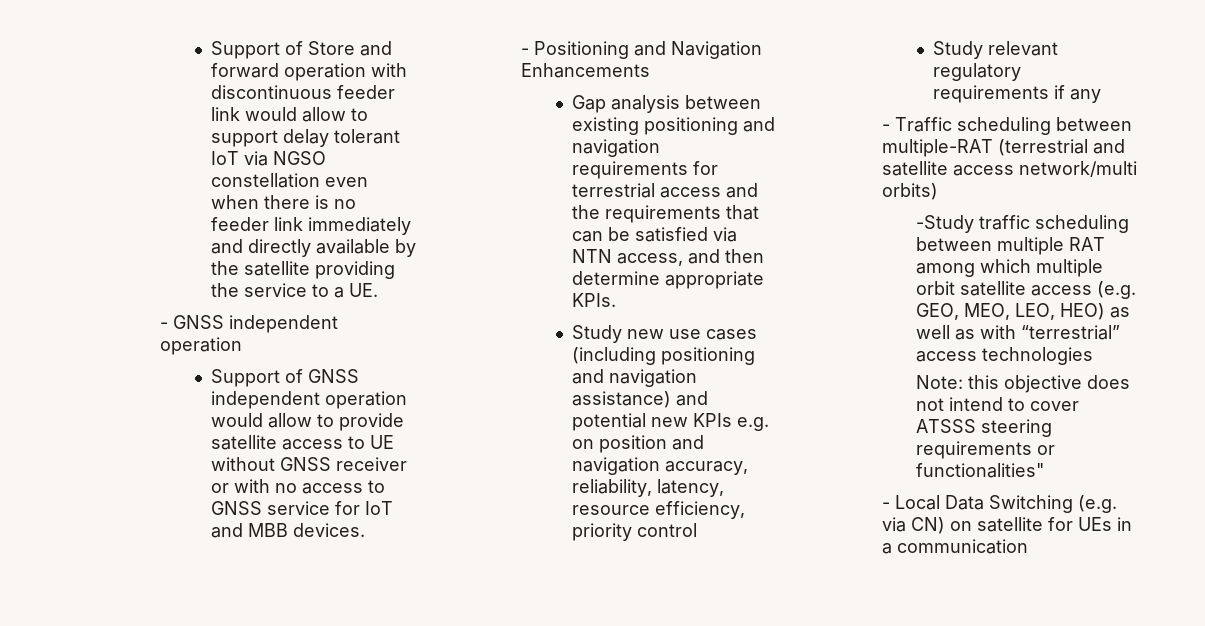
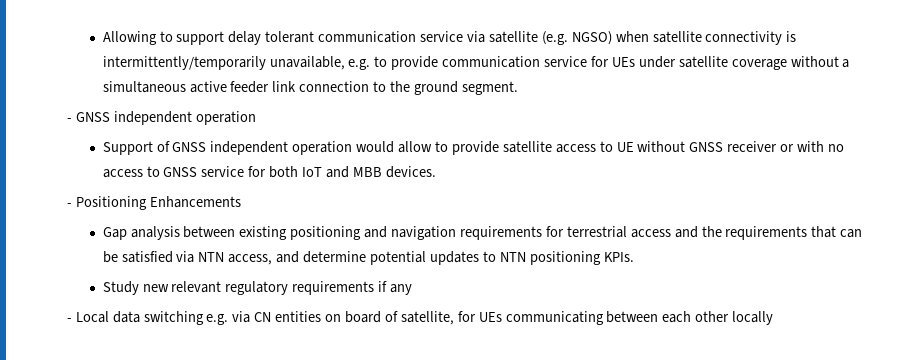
[211,41,393,59] [211,63,408,81] [211,85,396,99] [211,107,369,122] [211,129,401,147] [211,151,327,166] [211,173,369,188] [211,195,357,209] [211,217,412,235] [211,239,417,257] [211,261,396,279] [211,283,379,298] Support of Store and forward operation with discontinuous feeder link would allow to support delay tolerant IoT via NGSO constellation even when there is no feeder link immediately and directly available by the satellite providing the service to a UE. -> [102,31,797,45] [102,56,850,70] [102,81,518,95] Allowing to support delay tolerant communication service via satellite (e.g. NGSO) when satellite connectivity is intermittently/temporarily unavailable, e.g. to provide communication service for UEs under satellite coverage without a simultaneous active feeder link connection to the ground segment.
(361, 508) none -> [269,166,299,178] both
[634,41,763,59] and Navigation -> (147, 203) none
[725,249,765,263] [572,271,765,289] [572,293,617,307] [572,325,758,343] [572,347,756,365] [572,369,698,387] [572,391,709,408] [572,413,770,431] [572,435,705,453] [572,457,749,475] [572,479,725,497] [572,501,746,519] [572,523,698,541] [933,41,984,59] then determine appropriate KPIs. // Study new use cases (including positioning and navigation assistance) and potential new KPIs e.g. on position and navigation accuracy, reliability, latency, resource efficiency, priority control // Study -> [303,251,634,265] [102,281,169,295] determine potential updates to NTN positioning KPIs. // Study new
[895,117,1133,135] [882,139,1126,157] [882,161,1138,177] [882,183,939,200] [916,215,1129,233] [916,237,1105,255] [916,259,1103,277] [916,281,1136,299] [916,303,1130,320] [916,325,1120,340] [916,347,1093,365] [916,375,1130,393] [916,397,1079,411] [916,419,1052,437] [916,441,1055,459] [916,463,1044,478] [882,495,1118,513] [882,517,1133,534] [882,539,1029,554] Traffic scheduling between multiple-RAT (terrestrial and satellite access network/multi orbits) // -Study traffic scheduling between multiple RAT among which multiple orbit satellite access (e.g. GEO, MEO, LEO, HEO) as well as with “terrestrial” access technologies // Note: this objective does not intend to cover ATSSS steering requirements or functionalities" // - Local Data Switching (e.g. via CN) on satellite for UEs in a communication -> [75,311,774,325] Local data switching e.g. via CN entities on board of satellite, for UEs communicating between each other locally

